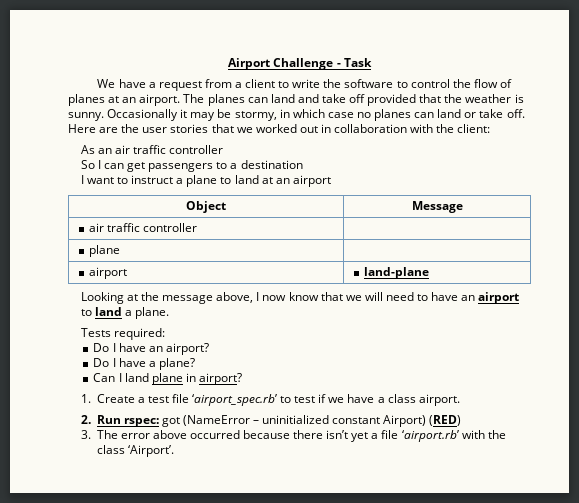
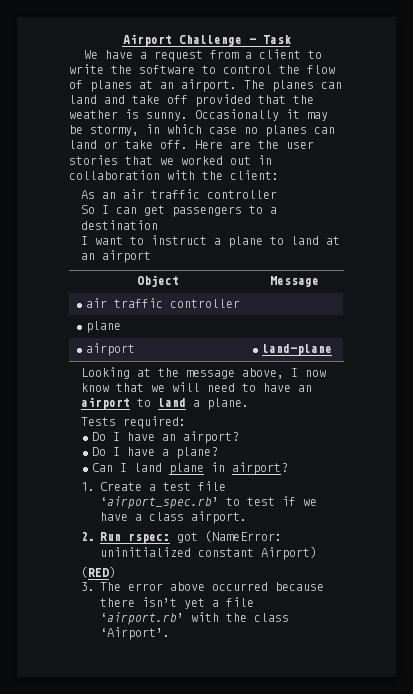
[182,415,259,426] (NameError – -> [204,530,282,542] (NameError:
(427, 421) none -> (317, 553) //

